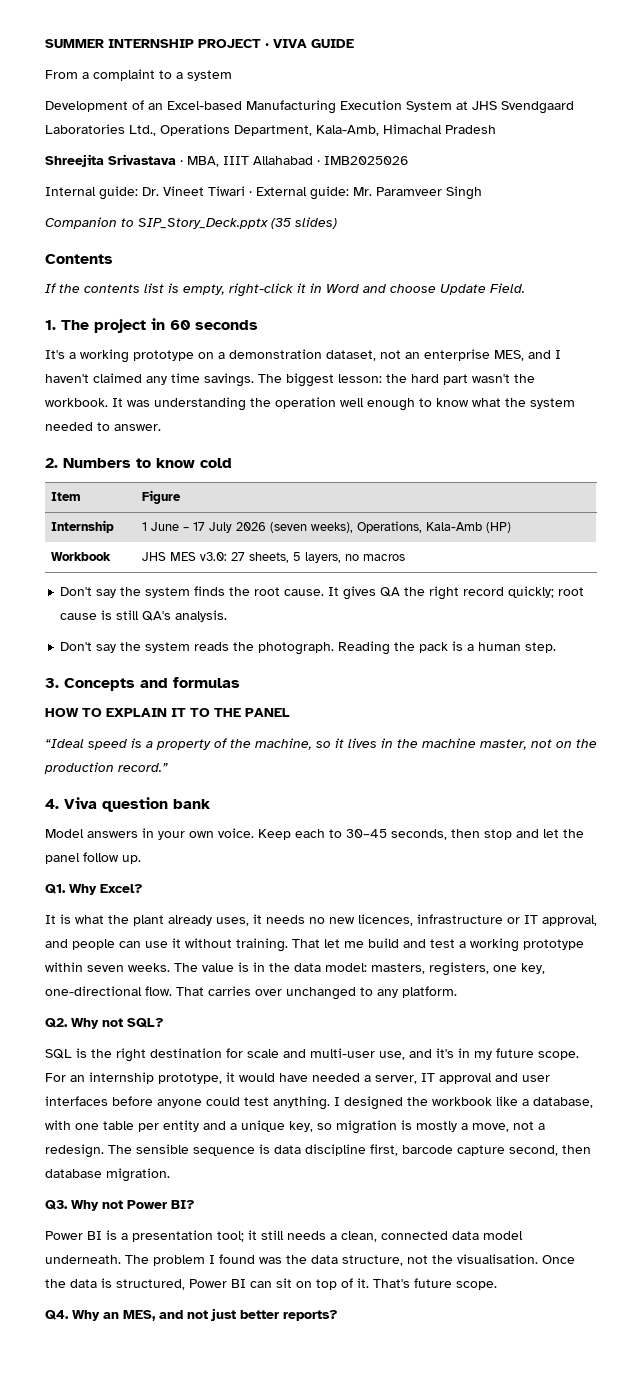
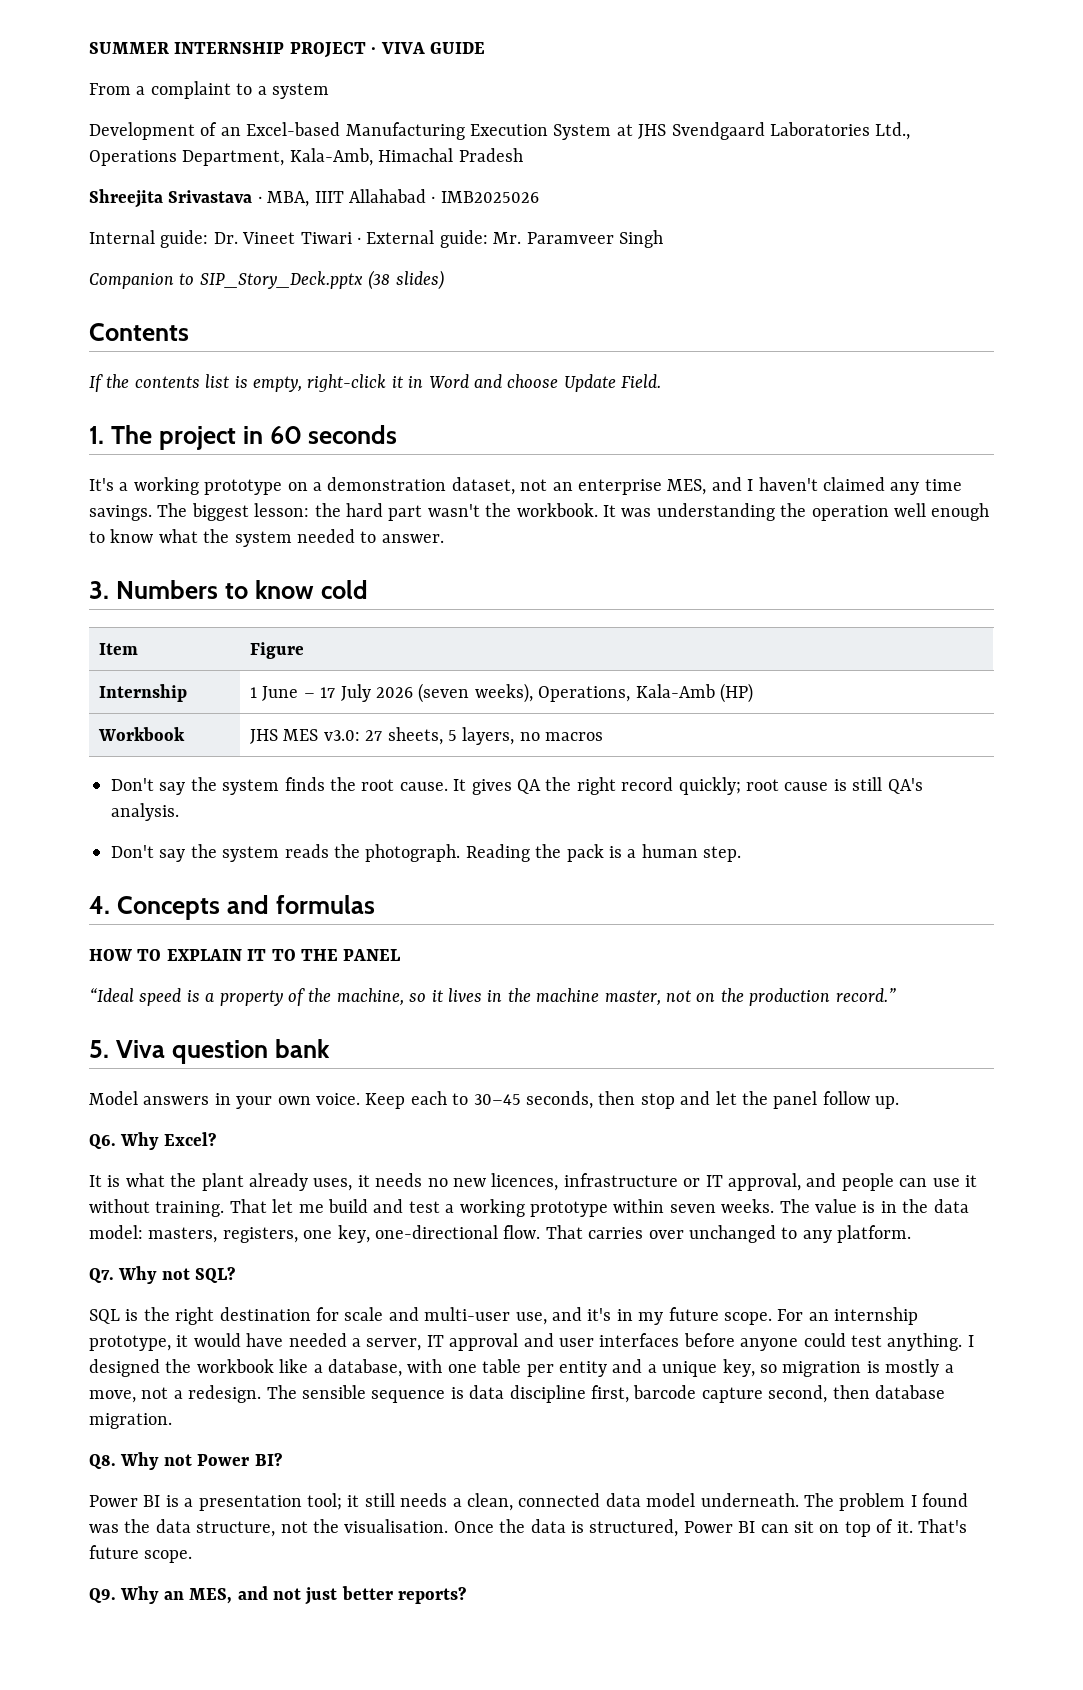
[271,218,291,229] (35 -> [368,270,391,290] (38
[45,458,58,468] 2. -> [89,581,109,599] 3.
[45,678,59,688] 3. -> [89,896,110,914] 4.
[45,799,59,809] 4. -> [89,1040,109,1058] 5.
[45,884,66,894] Q1. -> [89,1134,116,1149] Q6.
[45,1018,68,1028] Q2. -> [89,1268,114,1283] Q7.
[45,1200,68,1210] Q3. -> [89,1454,116,1469] Q8.
[45,1310,69,1320] Q4. -> [89,1588,116,1603] Q9.

